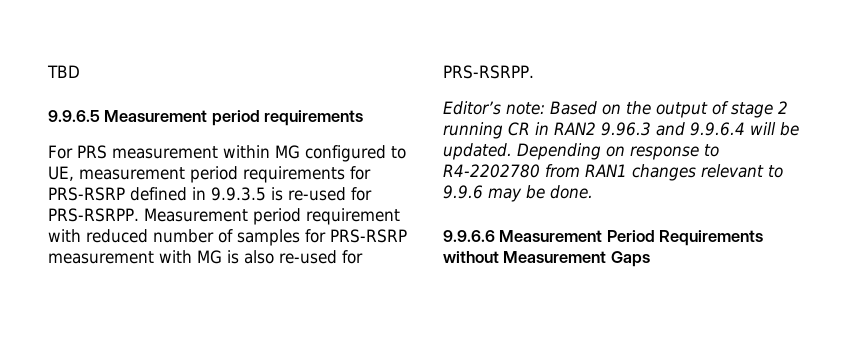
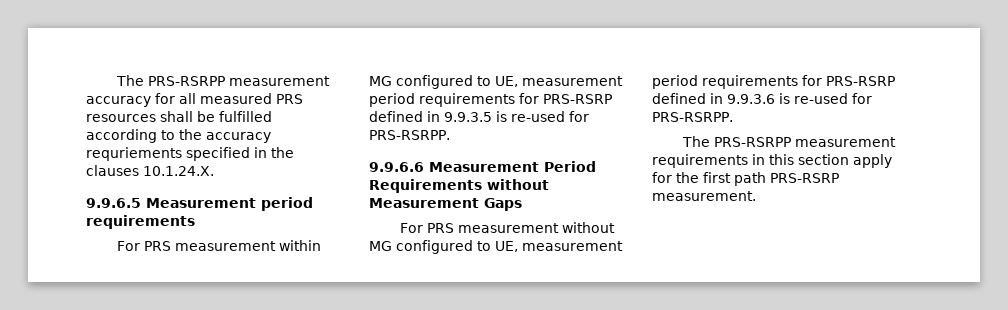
[47,65,80,78] TBD -> [115,75,330,86] [86,93,303,107] [86,111,272,122] [86,129,271,143] [86,147,294,161] [86,165,214,176] The PRS-RSRPP measurement accuracy for all measured PRS resources shall be fulfilled according to the accuracy requriements specified in the clauses 10.1.24.X.
[143,208,400,225] [48,229,407,246] [48,250,363,264] [443,65,534,79] [443,101,788,118] [443,122,799,139] [443,143,719,160] [443,164,783,181] [443,185,593,202] Measurement period requirement with reduced number of samples for PRS-RSRP measurement with MG is also re-used for PRS-RSRPP. // Editor’s note: Based on the output of stage 2 running CR in RAN2 9.96.3 and 9.9.6.4 will be updated. Depending on response to R4-2202780 from RAN1 changes relevant to 9.9.6 may be done. -> (450, 135) none
(650, 259) none -> [399,222,615,233] [369,240,623,254] [652,75,895,89] [652,93,872,104] [652,112,733,122] [681,136,896,147] [652,154,892,168] [652,172,839,186] [652,191,756,201] // For PRS measurement without MG configured to UE, measurement period requirements for PRS-RSRP defined in 9.9.3.6 is re-used for PRS-RSRPP. // The PRS-RSRPP measurement requirements in this section apply for the first path PRS-RSRP measurement.

